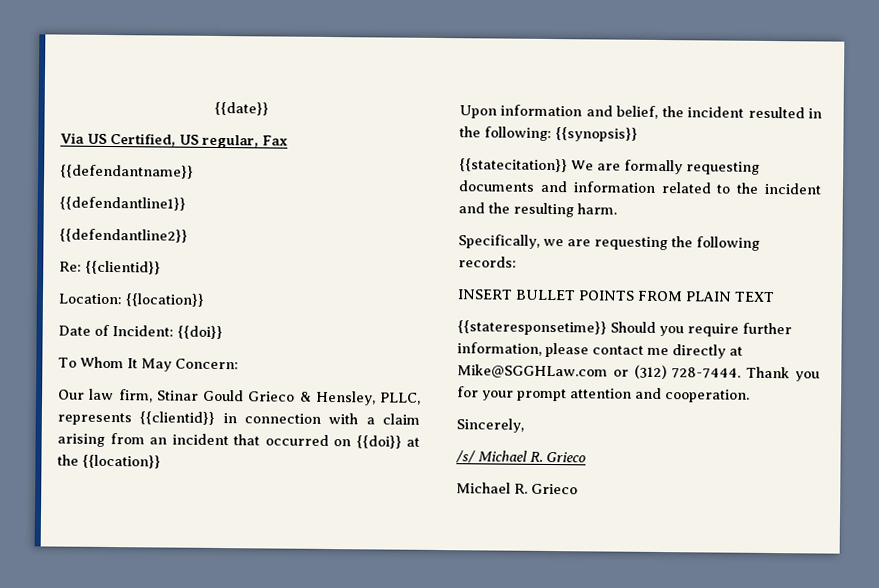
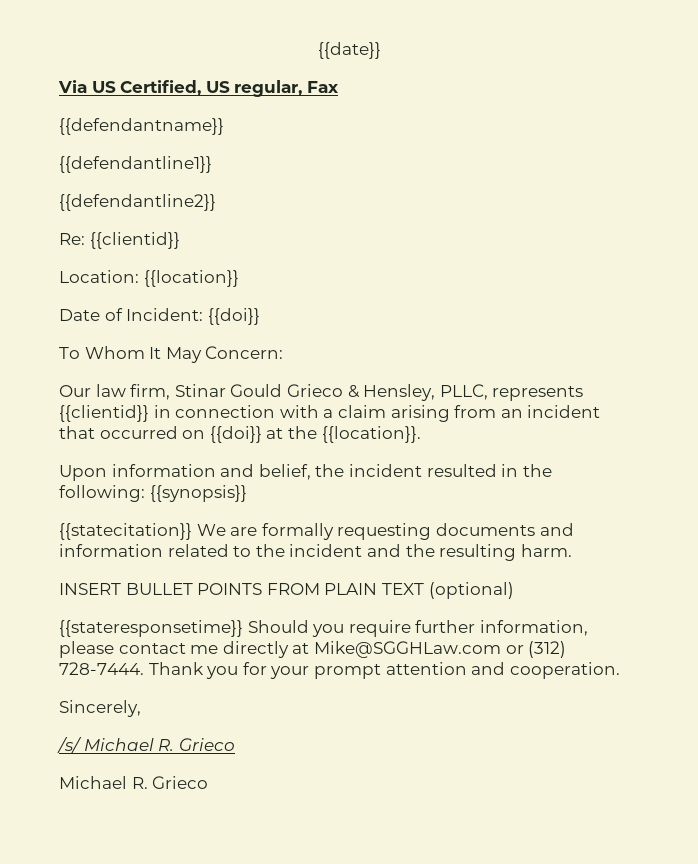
[82,454,161,469] {{location}} -> [321,426,421,443] {{location}}.
[458,234,760,251] [458,256,517,268] // Specifically, we are requesting the following records: -> (572, 550) none
(775, 297) none -> [428,582,514,599] (optional)

